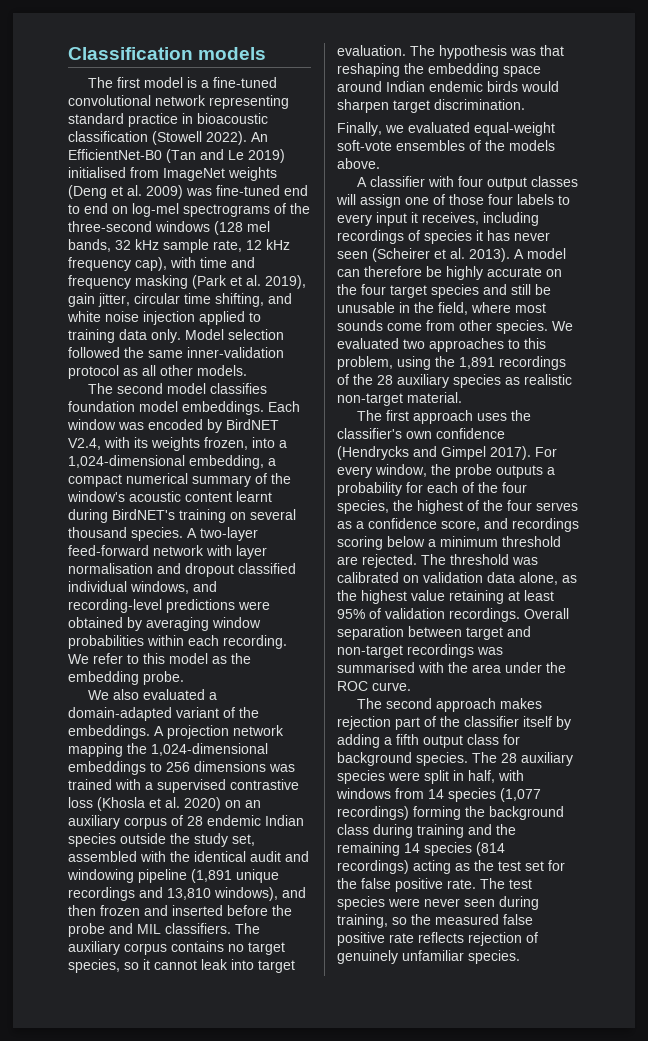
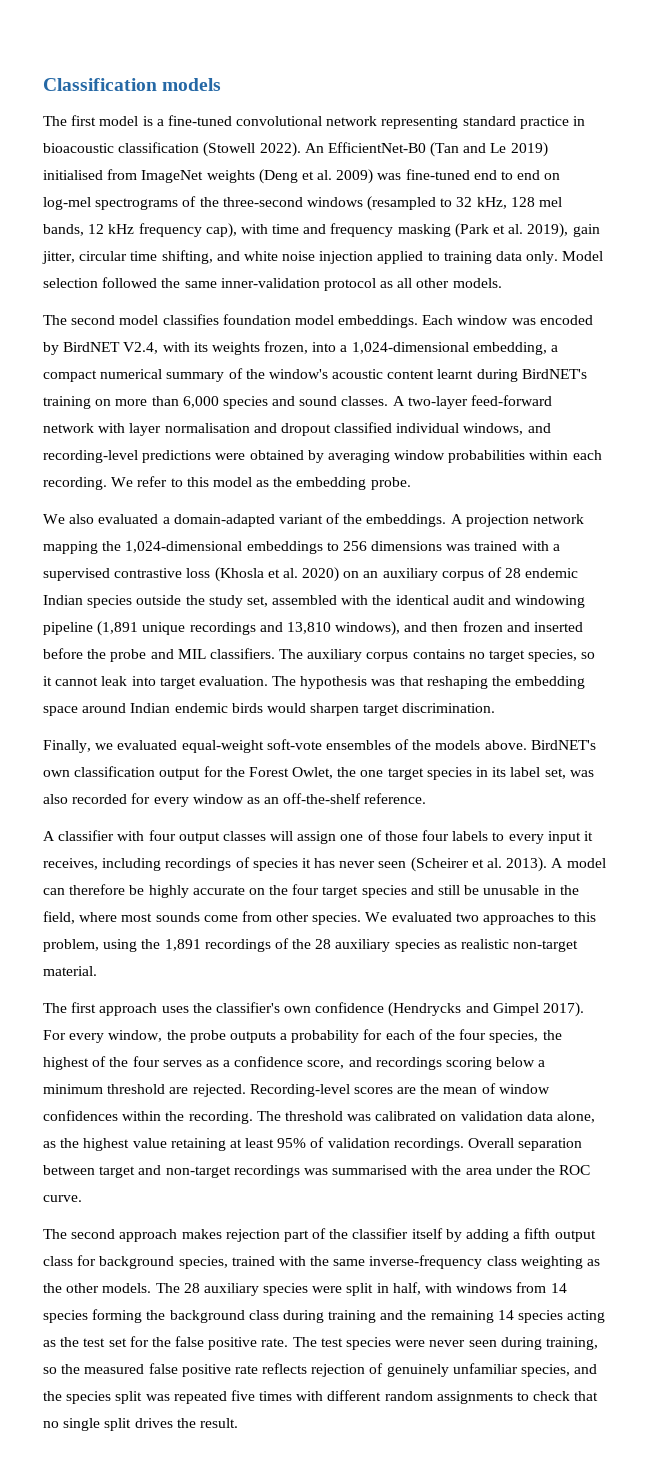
[214,221,270,235] [68,239,242,253] (128 mel bands, 32 kHz sample rate, -> [367,196,563,211] [43,224,84,236] (resampled to 32 kHz, 128 mel bands,
[250,509,296,520] [68,527,183,541] several thousand species. -> [115,396,389,409] more than 6,000 species and sound classes.
(380, 163) none -> [530,740,596,750] [43,766,594,780] [43,793,427,807] BirdNET's own classification output for the Forest Owlet, the one target species in its label set, was also recorded for every window as an off-the-shelf reference.
(417, 561) none -> [249,1083,550,1097] [43,1110,253,1124] Recording-level scores are the mean of window confidences within the recording.
[416,752,468,766] species. -> [178,1255,601,1269] [43,1283,152,1293] species, trained with the same inverse-frequency class weighting as the other models.
[500,788,541,802] [337,806,409,820] (1,077 recordings) -> (88, 1316) none
[476,842,505,856] [337,860,409,874] (814 recordings) -> (564, 1316) none
[468,950,520,964] species. -> [521,1364,598,1377] [43,1390,599,1404] [43,1418,238,1431] species, and the species split was repeated five times with different random assignments to check that no single split drives the result.

